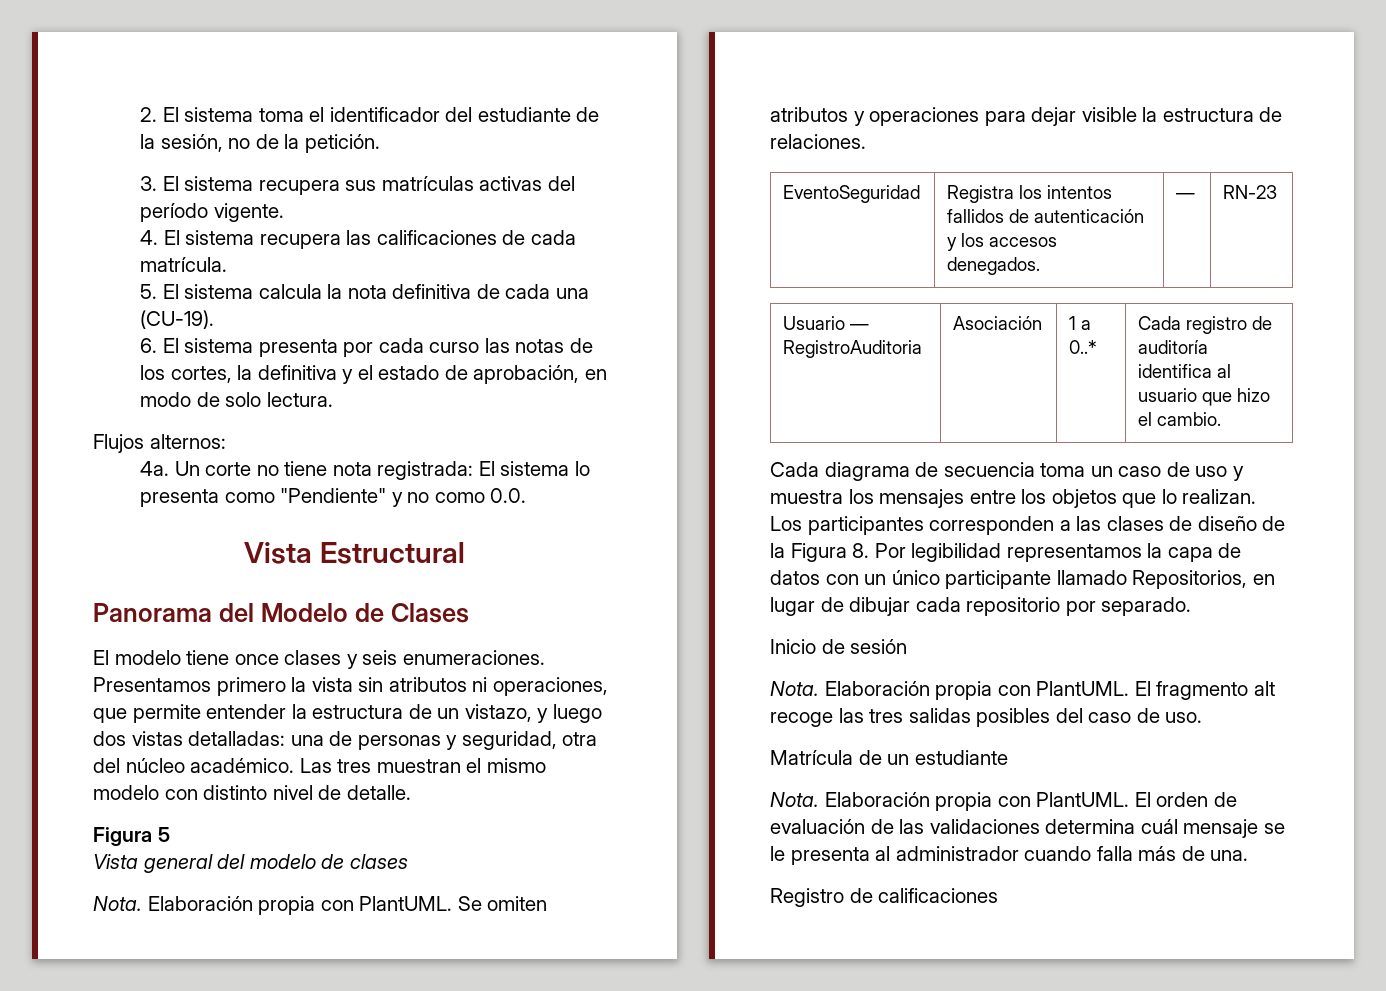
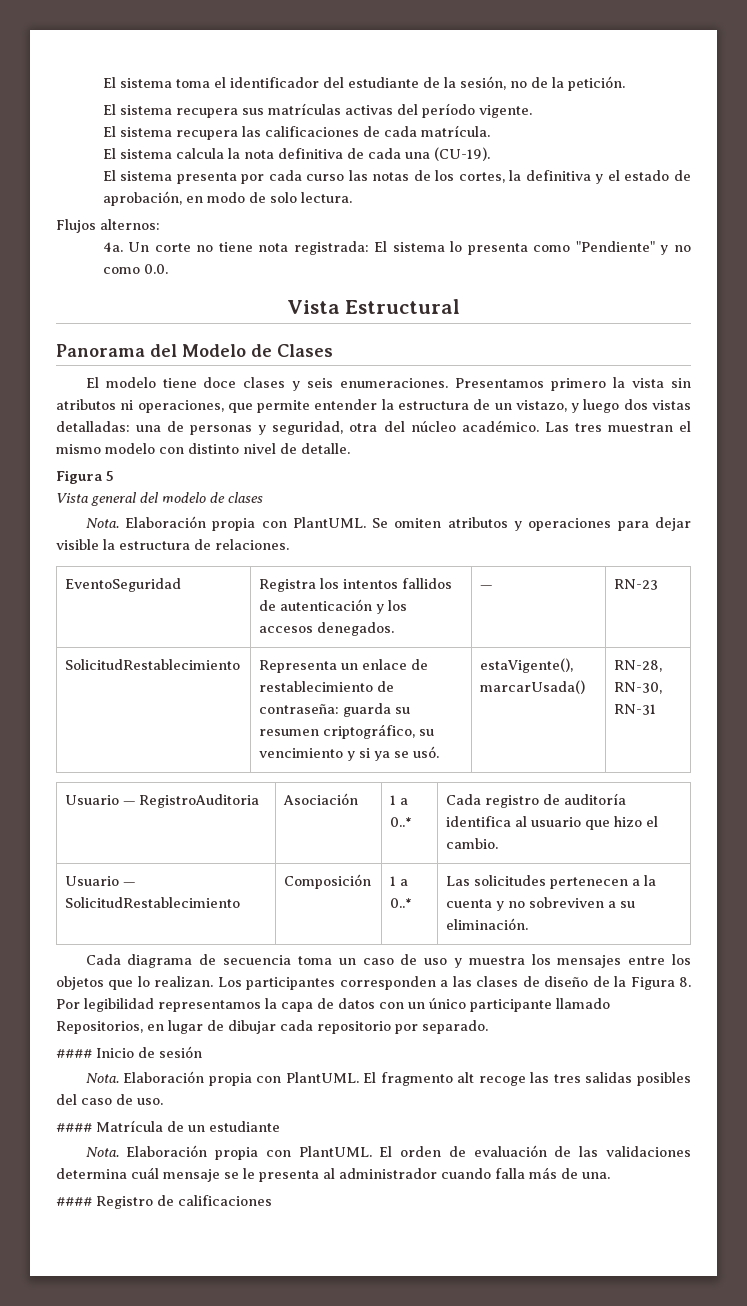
[140,107,158,122] 2. -> (102, 82) none
[140,176,158,191] 3. -> (625, 83) none
[140,230,159,245] 4. -> (532, 111) none
[140,284,158,299] 5. -> (490, 131) none
[140,338,158,353] 6. -> (490, 154) none
[234,654,279,665] once -> [203,377,237,388] doce
(1278, 192) none -> [65,659,241,670] [259,659,429,673] [259,681,395,692] [259,703,411,717] [259,724,435,739] [259,746,440,761] [480,658,574,673] [480,680,586,694] [614,660,663,672] [614,682,663,694] [614,704,657,715] // SolicitudRestablecimiento | Representa un enlace de restablecimiento de contraseña: guarda su resumen criptográfico, su vencimiento y si ya se usó. | estaVigente(), marcarUsada() | RN-28, RN-30, RN-31
(1222, 419) none -> [65,876,136,886] [65,897,241,908] [284,874,372,889] [390,876,409,886] [390,898,413,908] [446,875,657,889] [446,897,636,911] [446,918,529,930] // Usuario — SolicitudRestablecimiento | Composición | 1 a 0..* | Las solicitudes pertenecen a la cuenta y no sobreviven a su eliminación.
(1192, 606) none -> [56,1049,92,1058] ####
(1203, 717) none -> [56,1123,92,1132] ####
(1249, 855) none -> [56,1197,92,1206] ####

